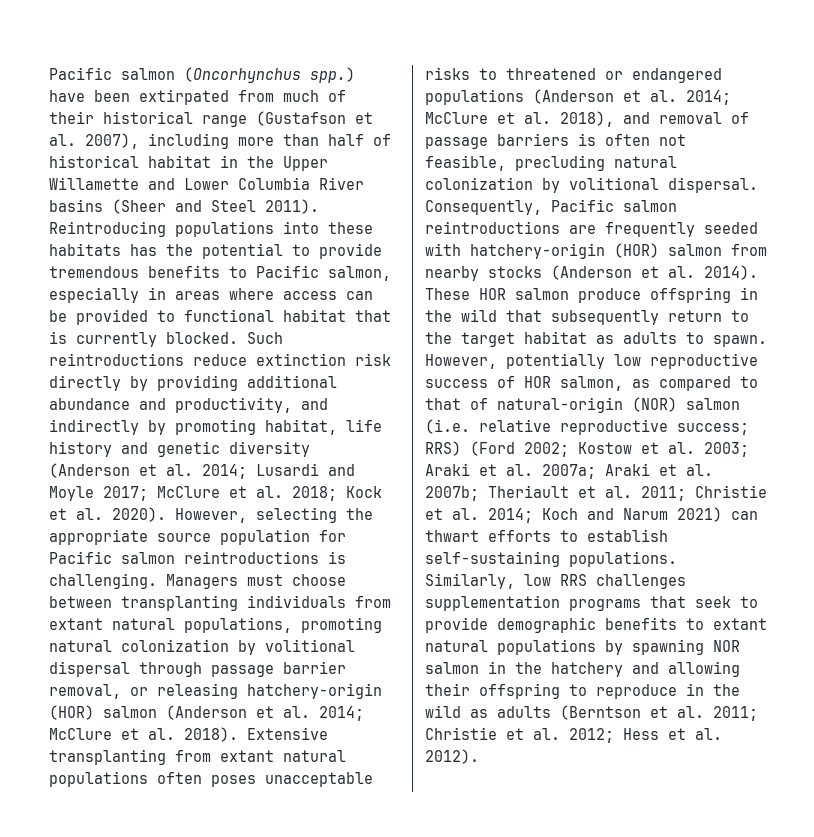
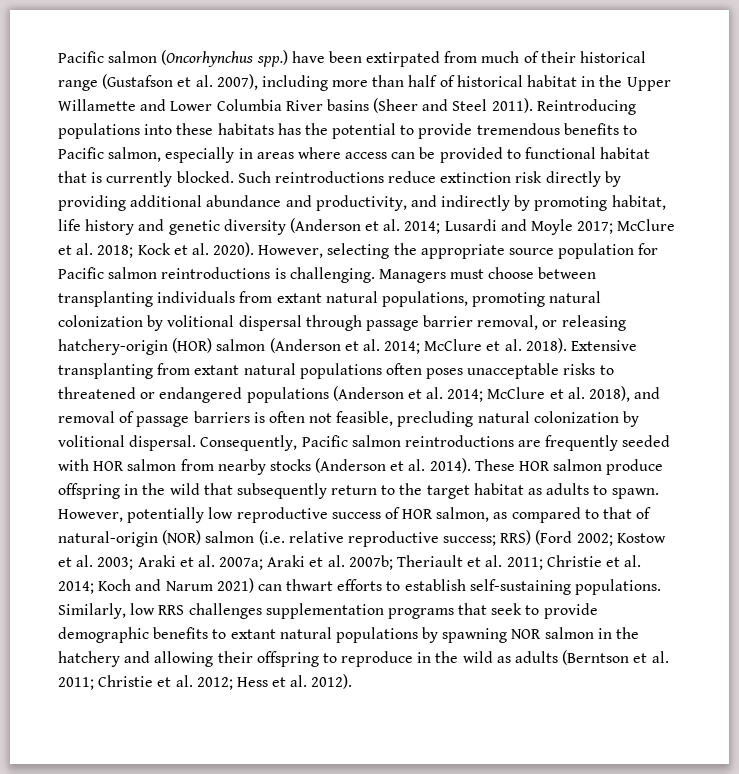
[470,243,659,259] hatchery-origin (HOR) -> [93,461,125,471] HOR

